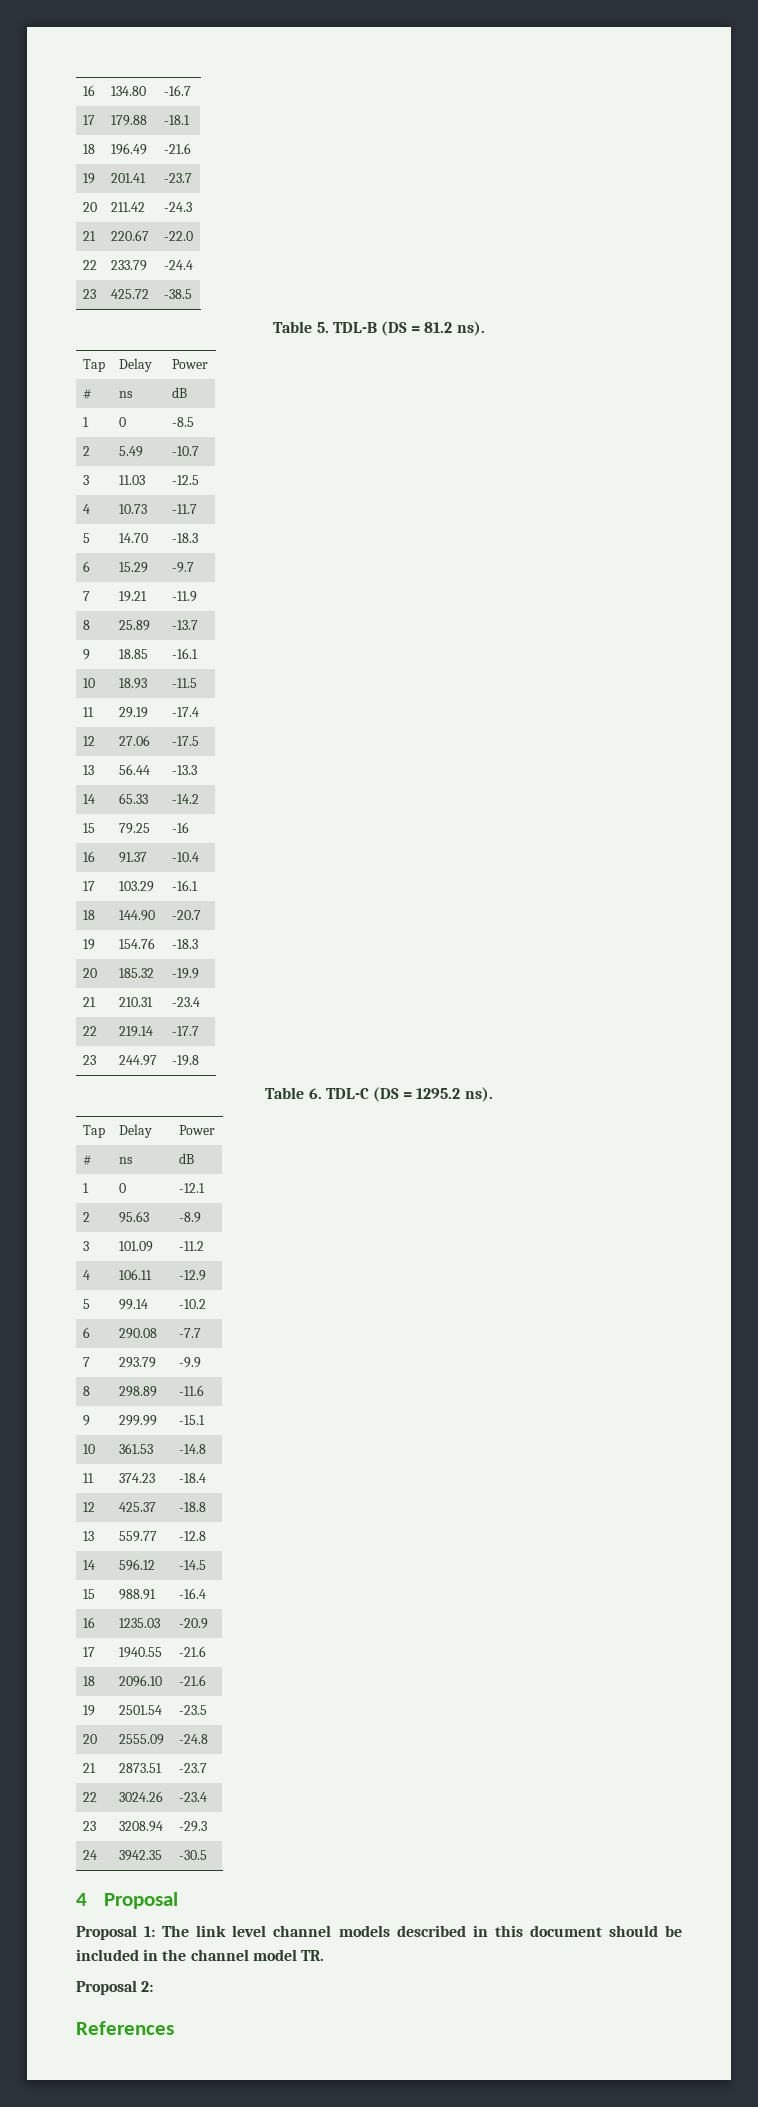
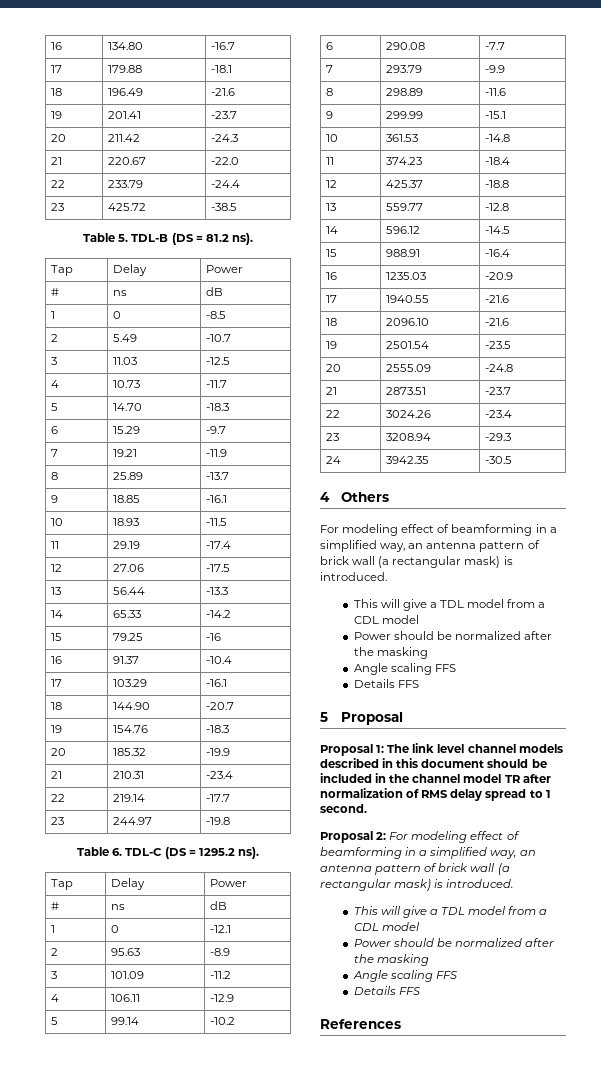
(87, 1899) none -> [340,492,389,502] [320,524,557,536] [320,540,540,552] [320,556,513,568] [320,572,387,581] [353,599,546,611] [353,615,419,624] [353,631,553,640] [353,647,428,659] [353,663,456,675] [353,679,419,688] [320,712,328,722] Others // For modeling effect of beamforming in a simplified way, an antenna pattern of brick wall (a rectangular mask) is introduced. // This will give a TDL model from a CDL model // Power should be normalized after the masking // Angle scaling FFS // Details FFS // 5
[300,1950,324,1961] [76,1980,154,1995] TR. // Proposal 2: -> [504,774,551,783] [320,788,551,801] [320,804,367,813] [320,831,520,843] [320,847,536,859] [320,863,510,875] [320,879,514,891] [353,906,548,918] [353,922,420,931] [353,938,555,947] [353,954,429,966] [352,970,458,982] [353,986,421,995] TR after normalization of RMS delay spread to 1 second. // Proposal 2: For modeling effect of beamforming in a simplified way, an antenna pattern of brick wall (a rectangular mask) is introduced. // This will give a TDL model from a CDL model // Power should be normalized after the masking // Angle scaling FFS // Details FFS

